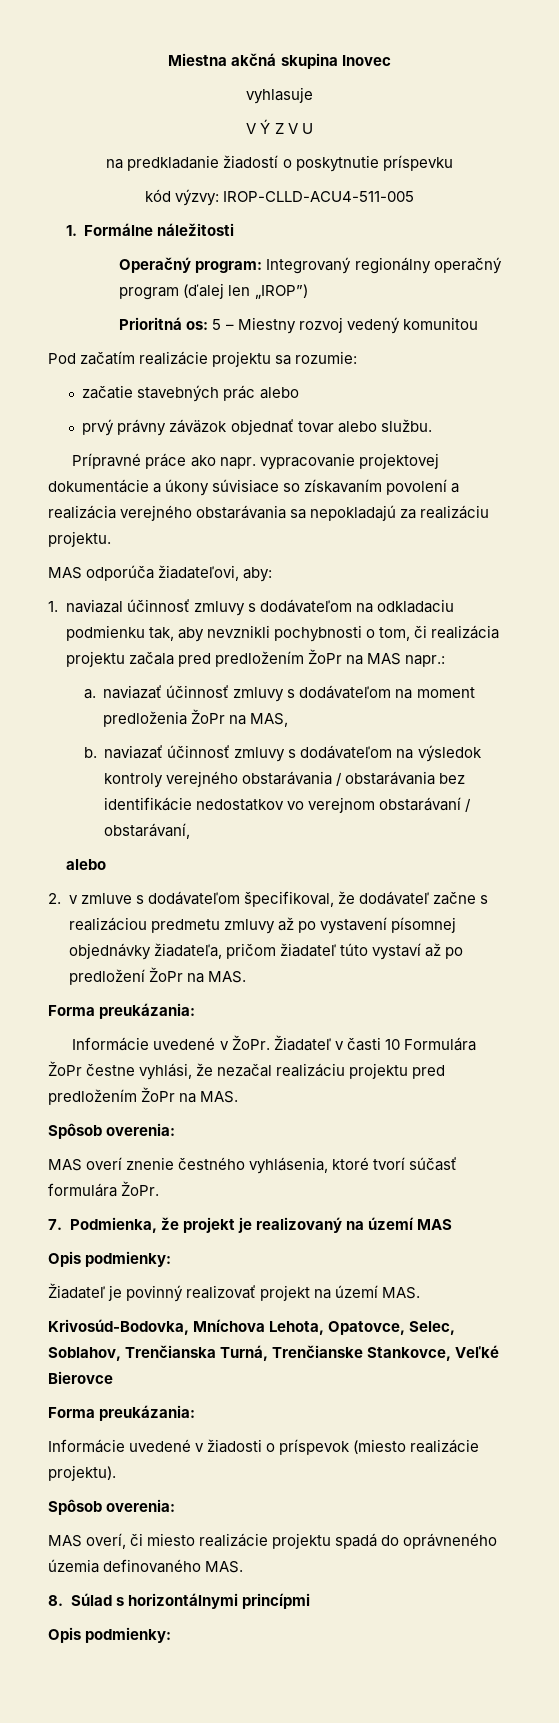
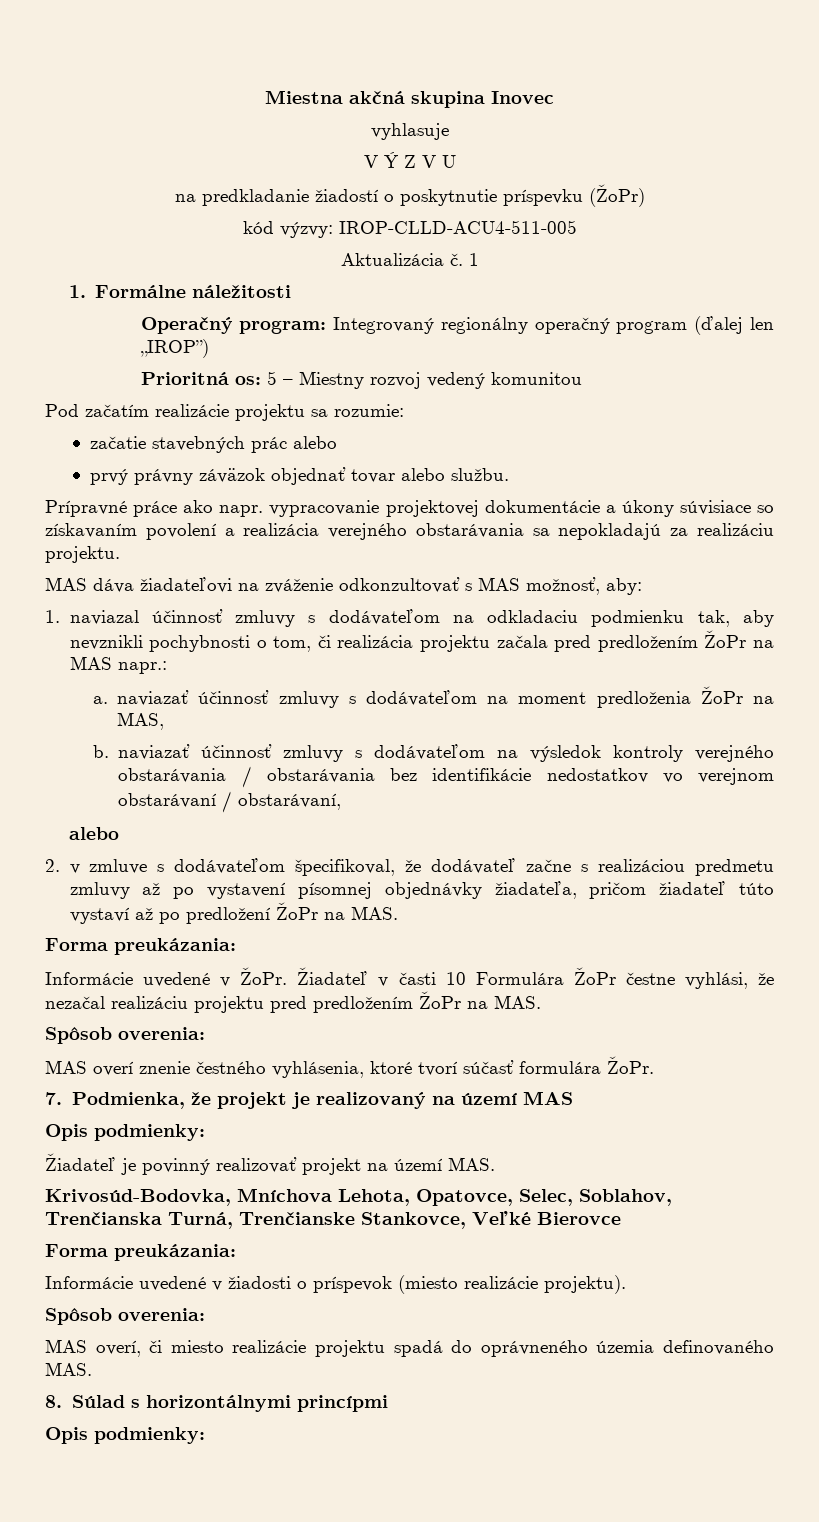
(453, 163) none -> [588,184,645,207] (ŽoPr)
(415, 196) none -> [340,253,479,266] // Aktualizácia č. 1
[86,565,240,581] odporúča žiadateľovi, -> [93,577,600,595] dáva žiadateľovi na zváženie odkonzultovať s MAS možnosť,

